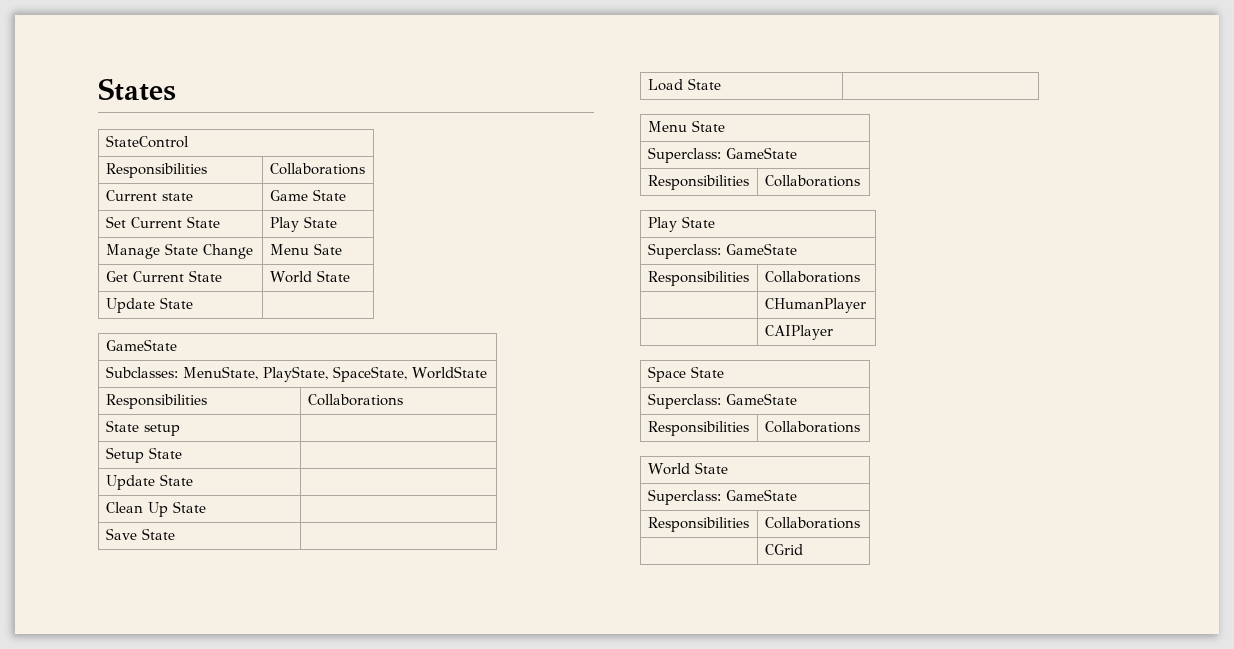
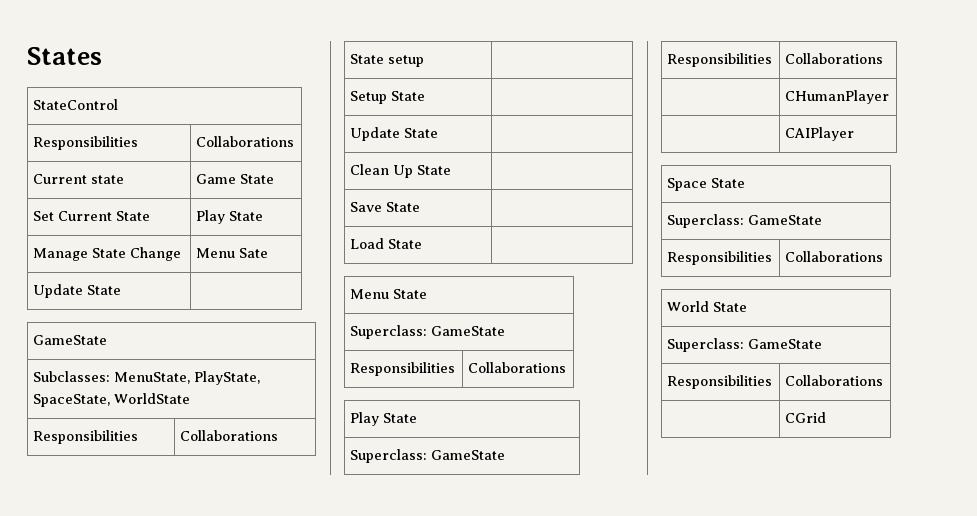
[105,270,222,282] [269,270,350,283] // Get Current State | World State -> (269, 253) none

